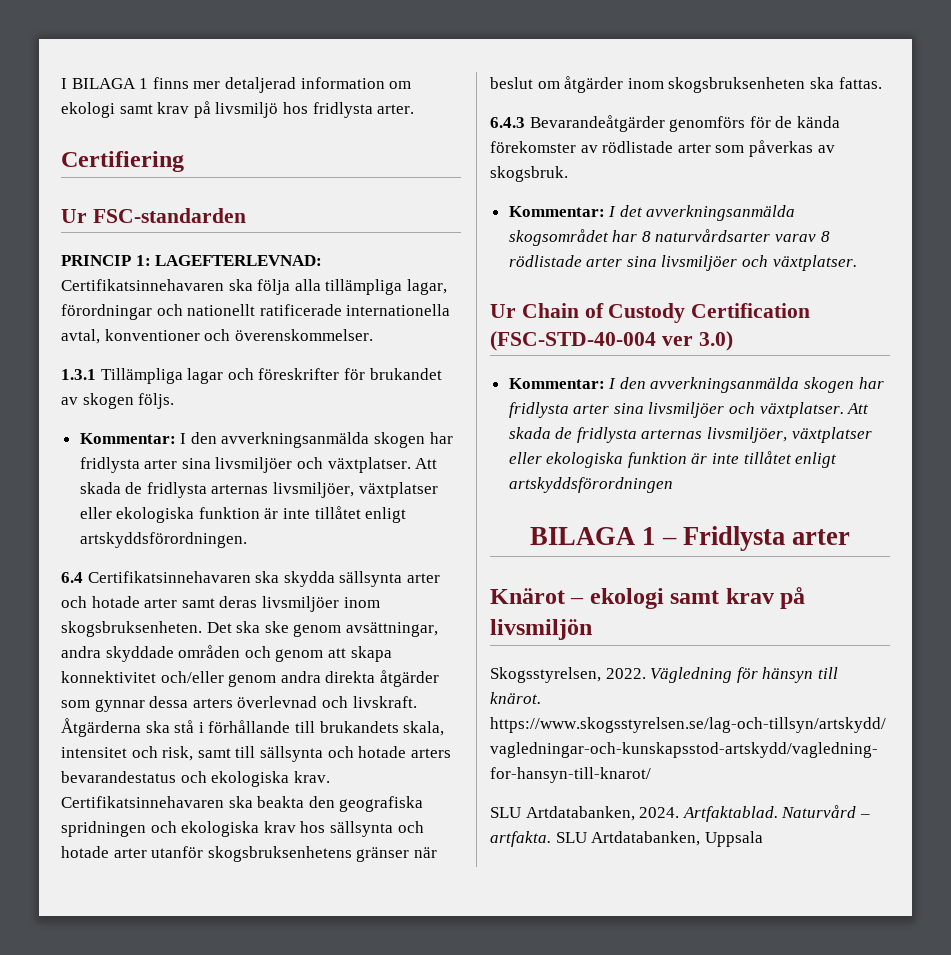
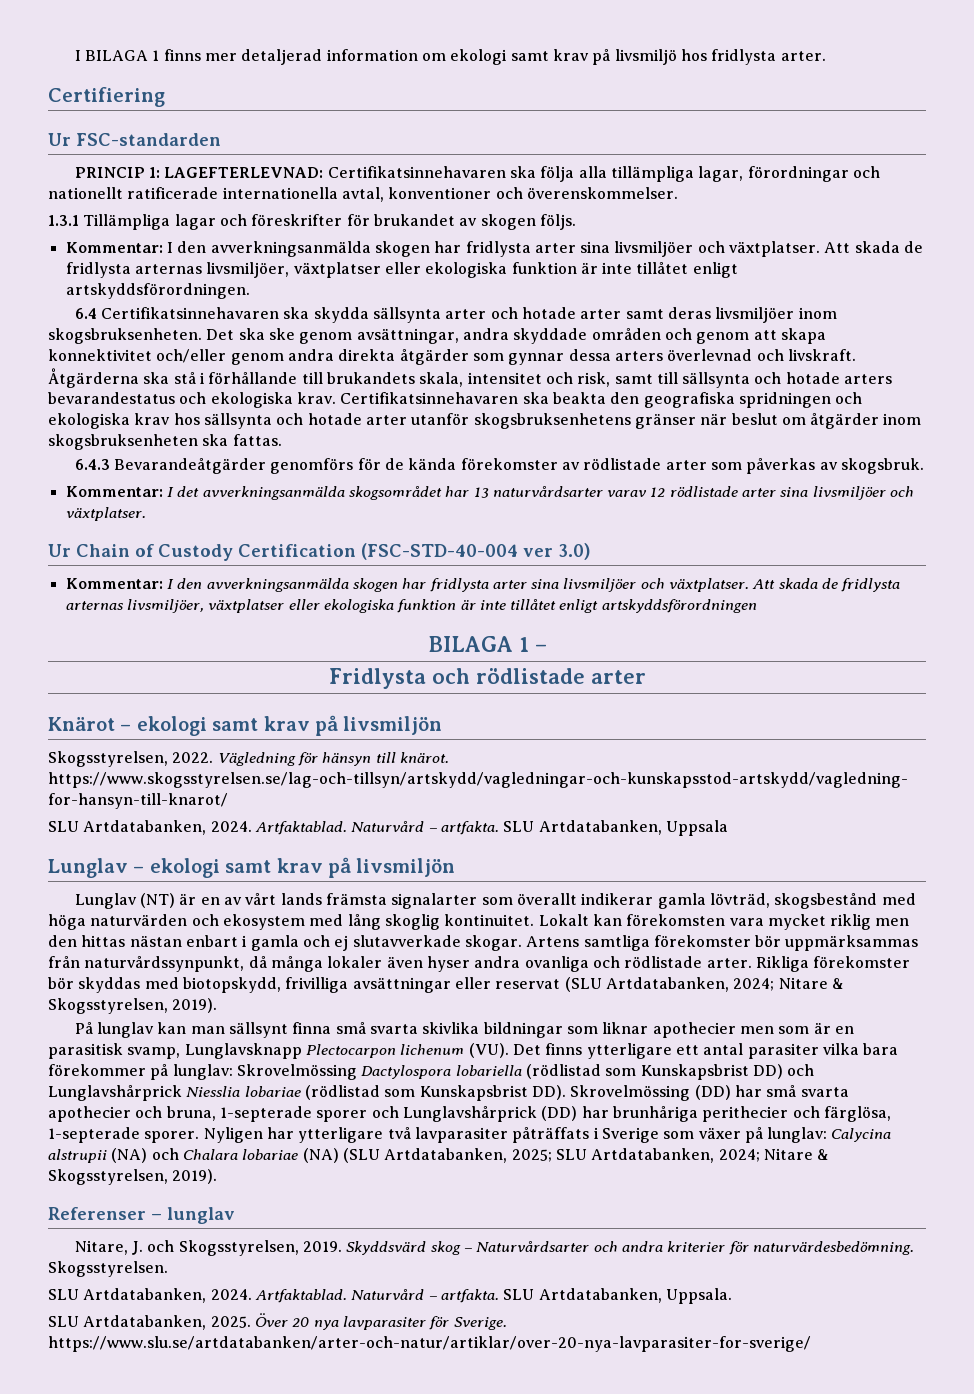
[641,231,651,242] 8 -> [473,487,489,498] 13
[820,231,830,242] 8 -> [650,487,666,497] 12
[682,526,785,551] Fridlysta -> [328,668,585,689] // Fridlysta och rödlistade
(763, 839) none -> [48,857,456,878] [74,893,916,909] [48,914,910,930] [48,935,919,951] [48,956,911,972] [48,977,844,993] [48,998,218,1014] [74,1022,854,1038] [48,1043,899,1059] [48,1064,815,1080] [48,1085,849,1101] [48,1106,891,1122] [48,1127,892,1143] [48,1148,830,1163] [48,1169,218,1185] [48,1207,235,1224] [74,1240,914,1256] [48,1261,168,1277] [48,1288,732,1304] [48,1313,507,1330] [48,1336,811,1352] // Lunglav – ekologi samt krav på livsmiljön // Lunglav (NT) är en av vårt lands främsta signalarter som överallt indikerar gamla lövträd, skogsbestånd med höga naturvärden och ekosystem med lång skoglig kontinuitet. Lokalt kan förekomsten vara mycket riklig men den hittas nästan enbart i gamla och ej slutavverkade skogar. Artens samtliga förekomster bör uppmärksammas från naturvårdssynpunkt, då många lokaler även hyser andra ovanliga och rödlistade arter. Rikliga förekomster bör skyddas med biotopskydd, frivilliga avsättningar eller reservat (SLU Artdatabanken, 2024; Nitare & Skogsstyrelsen, 2019). // På lunglav kan man sällsynt finna små svarta skivlika bildningar som liknar apothecier men som är en parasitisk svamp, Lunglavsknapp Plectocarpon lichenum (VU). Det finns ytterligare ett antal parasiter vilka bara förekommer på lunglav: Skrovelmössing Dactylospora lobariella (rödlistad som Kunskapsbrist DD) och Lunglavshårprick Niesslia lobariae (rödlistad som Kunskapsbrist DD). Skrovelmössing (DD) har små svarta apothecier och bruna, 1-septerade sporer och Lunglavshårprick (DD) har brunhåriga perithecier och färglösa, 1-septerade sporer. Nyligen har ytterligare två lavparasiter påträffats i Sverige som växer på lunglav: Calycina alstrupii (NA) och Chalara lobariae (NA) (SLU Artdatabanken, 2025; SLU Artdatabanken, 2024; Nitare & Skogsstyrelsen, 2019). // Referenser – lunglav // Nitare, J. och Skogsstyrelsen, 2019. Skyddsvärd skog – Naturvårdsarter och andra kriterier för naturvärdesbedömning. Skogsstyrelsen. // SLU Artdatabanken, 2024. Artfaktablad. Naturvård – artfakta. SLU Artdatabanken, Uppsala. // SLU Artdatabanken, 2025. Över 20 nya lavparasiter för Sverige. https://www.slu.se/artdatabanken/arter-och-natur/artiklar/over-20-nya-lavparasiter-for-sverige/

